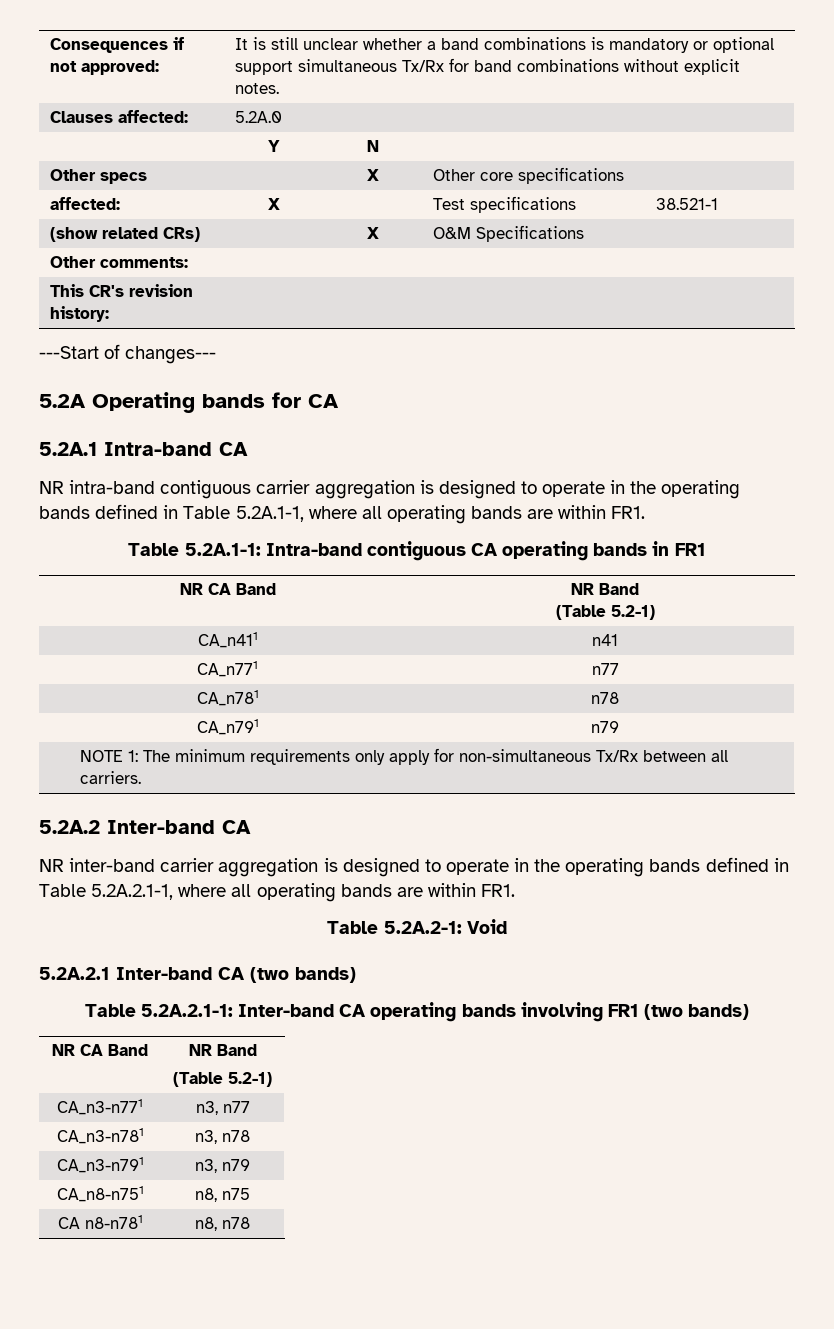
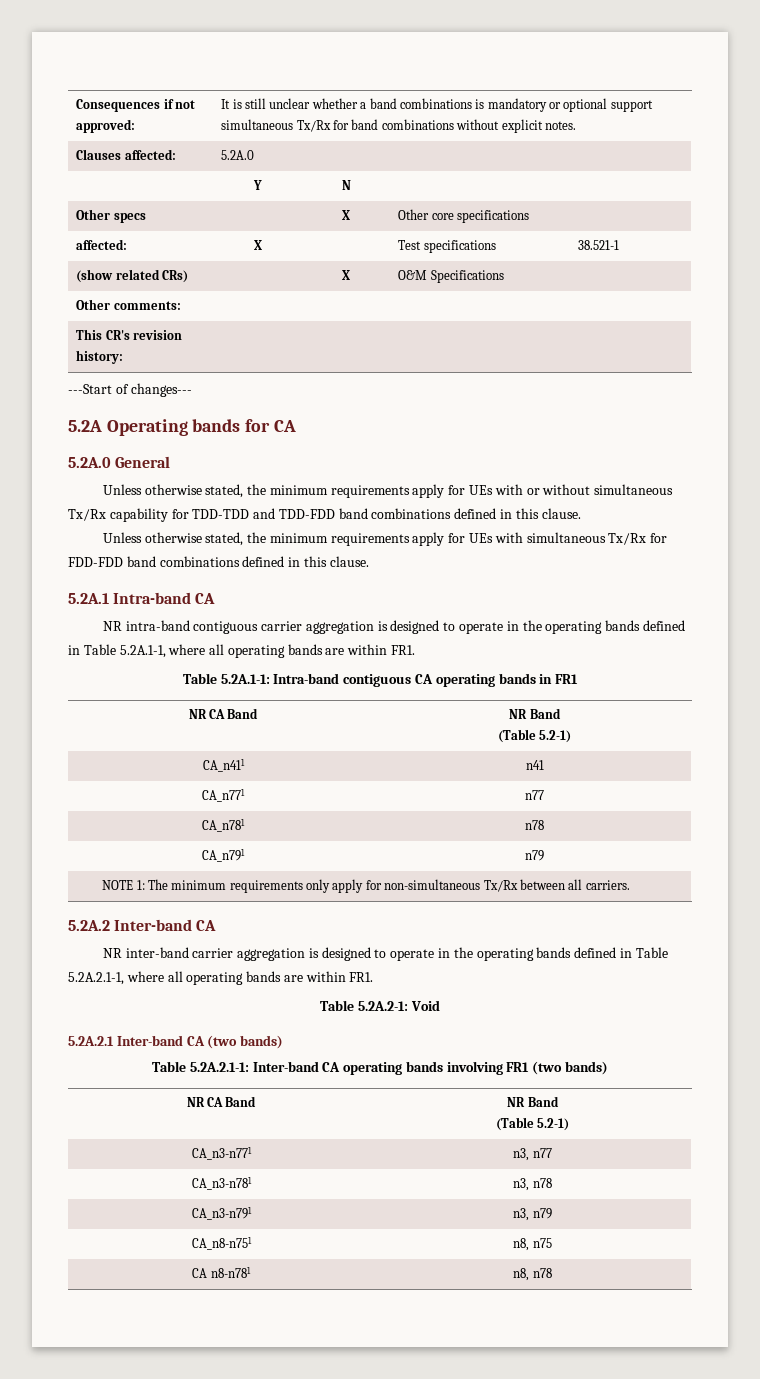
(339, 401) none -> [68,456,171,468] [102,484,674,498] [68,508,581,522] [102,532,668,546] [68,556,369,567] // 5.2A.0 General // Unless otherwise stated, the minimum requirements apply for UEs with or without simultaneous Tx/Rx capability for TDD-TDD and TDD-FDD band combinations defined in this clause. // Unless otherwise stated, the minimum requirements apply for UEs with simultaneous Tx/Rx for FDD-FDD band combinations defined in this clause.

